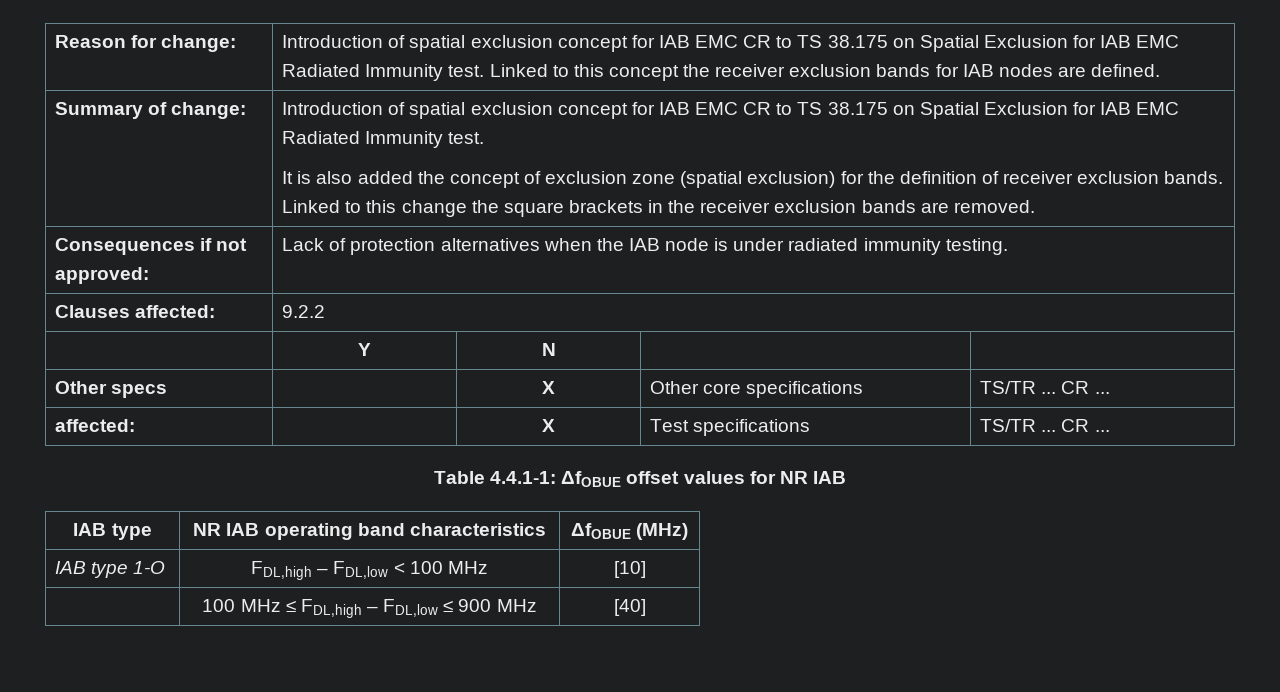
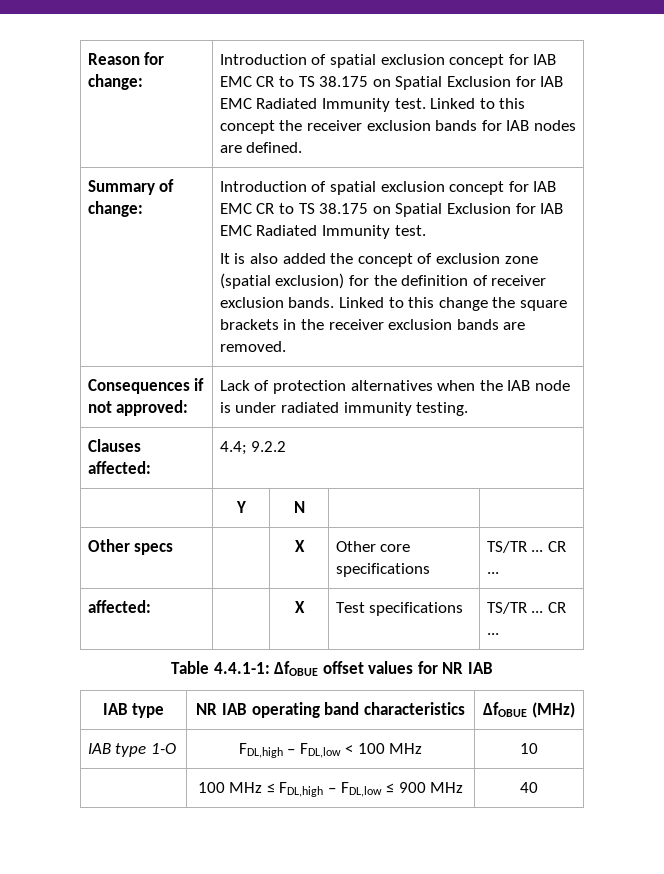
(216, 311) none -> [219,441,247,455] 4.4;
[613,561,646,578] [10] -> [520,743,538,754] 10
[613,599,646,616] [40] -> [520,782,538,793] 40

